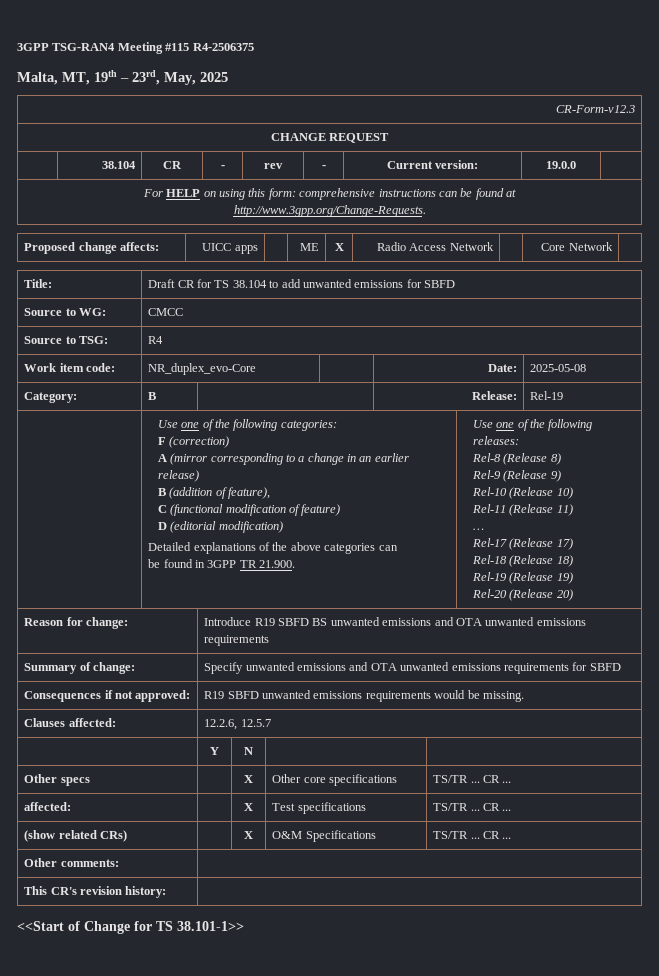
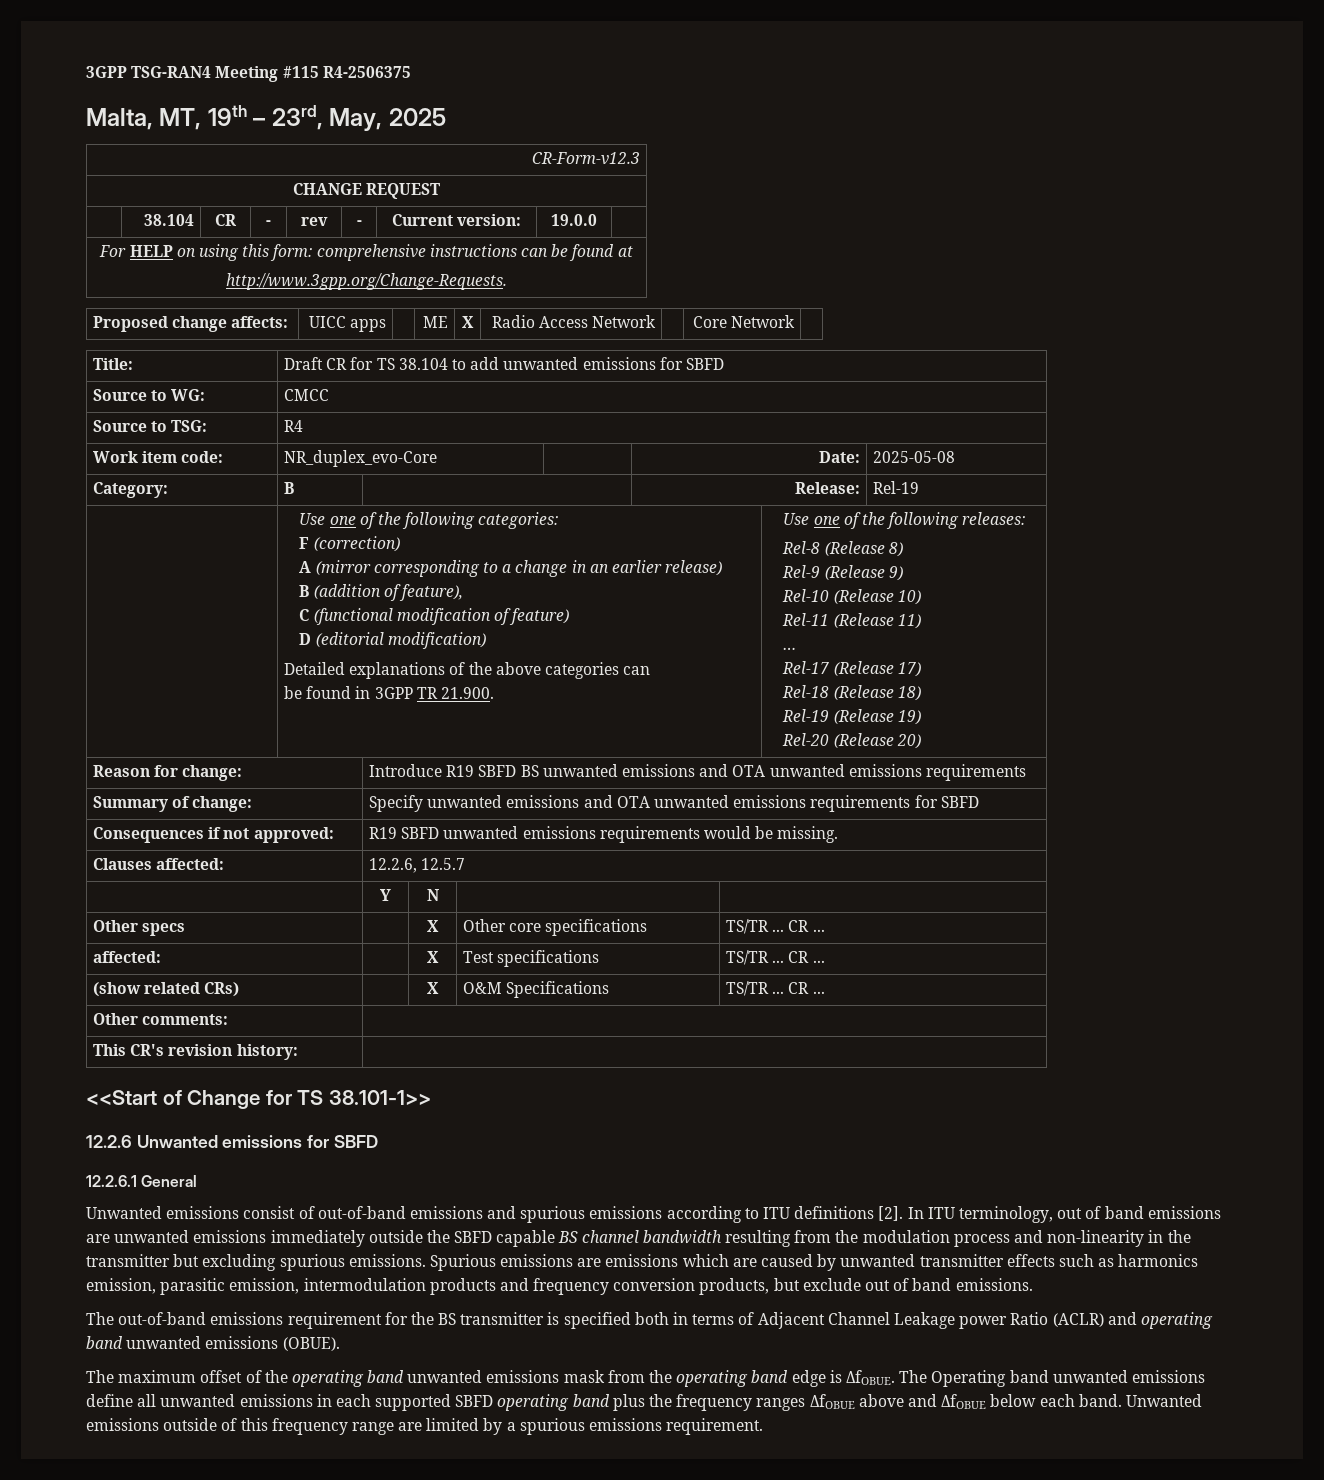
(244, 926) none -> [86,1135,378,1148] [86,1175,198,1187] [86,1206,1221,1223] [86,1230,1191,1247] [86,1254,1199,1271] [86,1278,1033,1295] [86,1312,1213,1329] [86,1336,340,1351] [86,1370,1205,1387] [86,1394,1202,1411] [86,1418,764,1435] // 12.2.6 Unwanted emissions for SBFD // 12.2.6.1 General // Unwanted emissions consist of out-of-band emissions and spurious emissions according to ITU definitions [2]. In ITU terminology, out of band emissions are unwanted emissions immediately outside the SBFD capable BS channel bandwidth resulting from the modulation process and non-linearity in the transmitter but excluding spurious emissions. Spurious emissions are emissions which are caused by unwanted transmitter effects such as harmonics emission, parasitic emission, intermodulation products and frequency conversion products, but exclude out of band emissions. // The out-of-band emissions requirement for the BS transmitter is specified both in terms of Adjacent Channel Leakage power Ratio (ACLR) and operating band unwanted emissions (OBUE). // The maximum offset of the operating band unwanted emissions mask from the operating band edge is ΔfOBUE. The Operating band unwanted emissions define all unwanted emissions in each supported SBFD operating band plus the frequency ranges ΔfOBUE above and ΔfOBUE below each band. Unwanted emissions outside of this frequency range are limited by a spurious emissions requirement.

